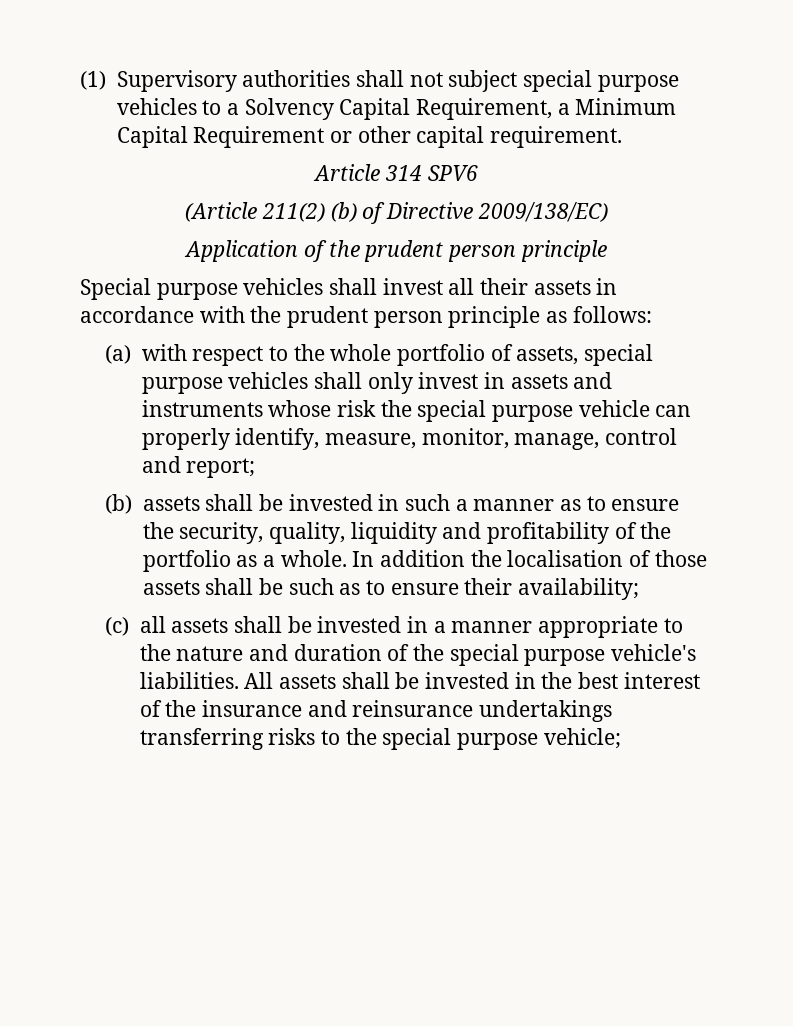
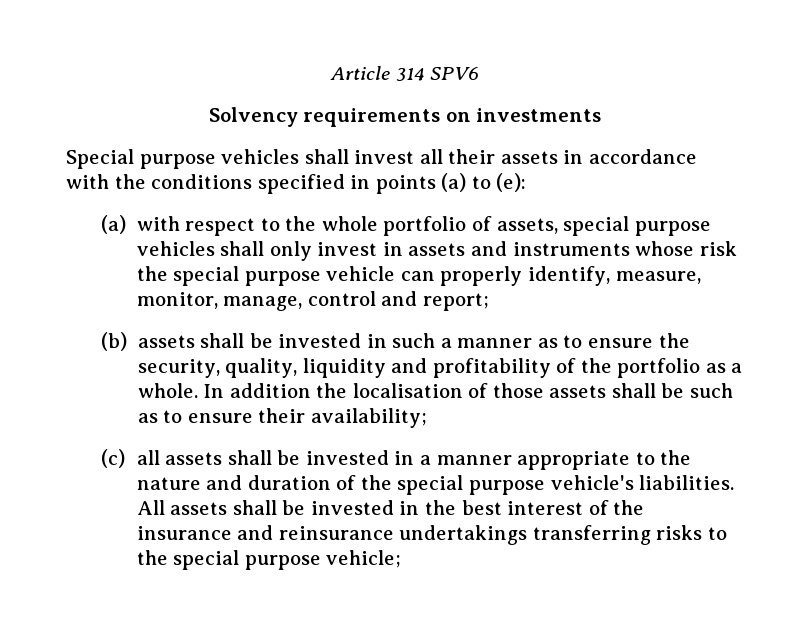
[80,70,679,92] [116,98,677,120] [116,126,622,148] [313,164,478,181] [185,202,608,224] [184,240,607,262] (1) Supervisory authorities shall not subject special purpose vehicles to a Solvency Capital Requirement, a Minimum Capital Requirement or other capital requirement. // Article 314 SPV6 // (Article 211(2) (b) of Directive 2009/138/EC) // Application of the prudent person principle -> [329,66,480,81] [208,107,602,127] Article 314 SPV6 // Solvency requirements on investments
[287,306,652,328] prudent person principle as follows: -> [151,173,527,194] conditions specified in points (a) to (e):

